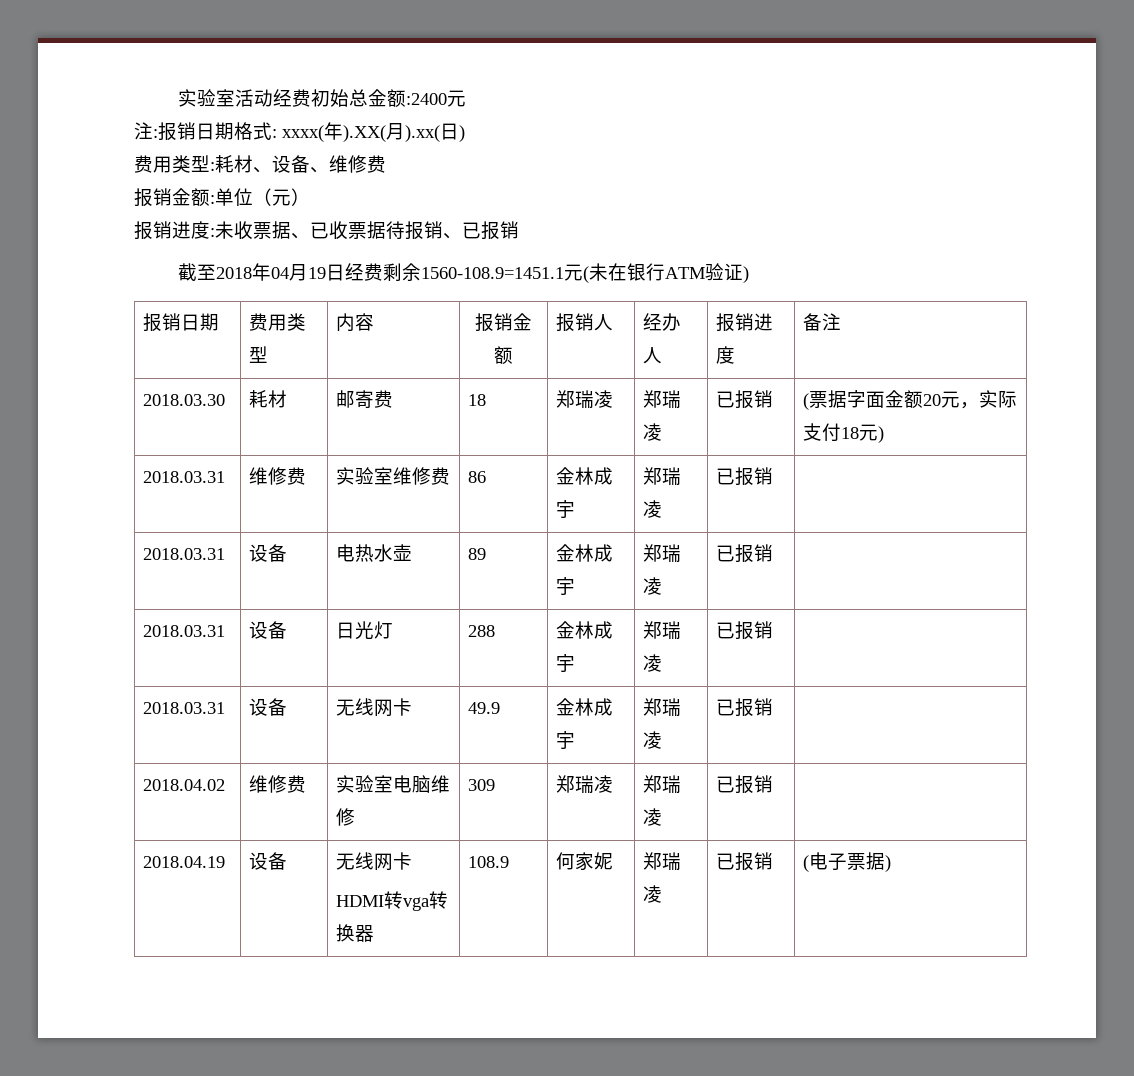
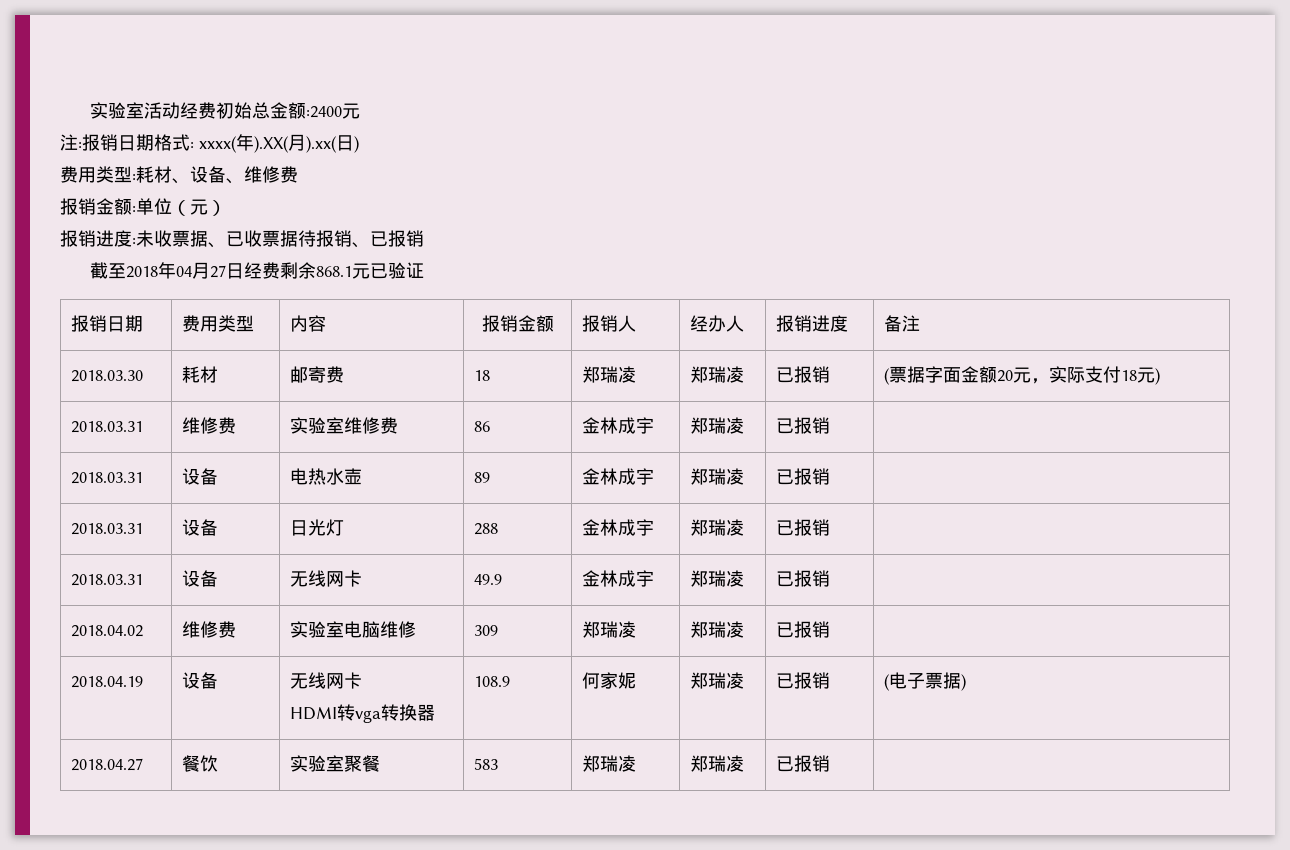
[307,267,326,279] 19 -> [210,265,227,278] 27
[420,263,705,283] 1560-108.9=1451.1元(未在银行ATM -> [316,263,389,279] 868.1元已
[742,266,749,283] ) -> (425, 270) none
(892, 863) none -> [70,758,143,771] [181,755,218,772] [289,755,380,772] [473,758,498,770] [581,755,636,772] [689,755,744,772] [775,755,830,772] // 2018.04.27 | 餐饮 | 实验室聚餐 | 583 | 郑瑞凌 | 郑瑞凌 | 已报销 |

